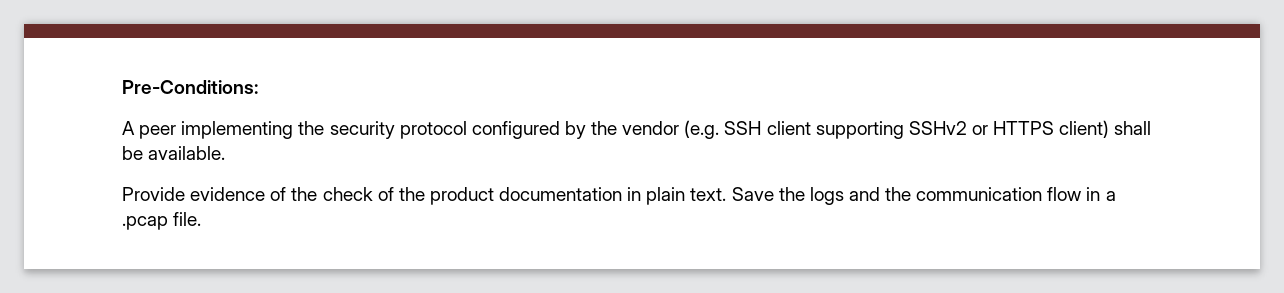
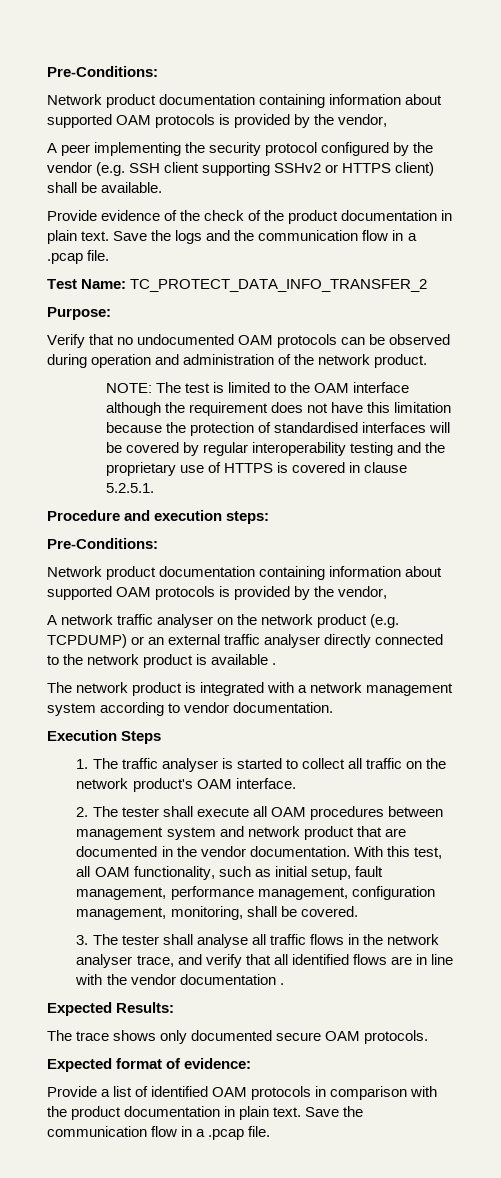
[122,80,258,94] Pre-Conditions: -> [47,66,158,77] [47,94,443,108] [47,114,388,128] Pre-Conditions: // Network product documentation containing information about supported OAM protocols is provided by the vendor,
(202, 219) none -> [47,279,428,292] [47,307,111,320] [47,334,451,348] [47,354,428,368] [105,382,410,393] [105,402,452,416] [105,422,451,436] [105,442,446,456] [105,462,408,476] [105,483,154,493] [47,510,270,524] [47,538,158,549] [47,566,443,580] [47,586,388,600] [47,614,400,628] [47,634,444,648] [47,654,277,668] [47,682,454,696] [47,702,334,716] [47,730,162,744] [76,758,447,772] [76,778,296,792] [76,806,443,820] [76,826,406,840] [76,846,442,859] [76,866,383,880] [76,886,435,900] [76,906,358,920] [76,934,439,948] [76,954,453,968] [75,974,284,985] [47,1002,175,1016] [47,1030,429,1044] [47,1058,252,1072] [47,1086,438,1100] [47,1106,364,1120] [47,1126,271,1140] // Test Name: TC_PROTECT_DATA_INFO_TRANSFER_2 // Purpose: // Verify that no undocumented OAM protocols can be observed during operation and administration of the network product. // NOTE: The test is limited to the OAM interface although the requirement does not have this limitation because the protection of standardised interfaces will be covered by regular interoperability testing and the proprietary use of HTTPS is covered in clause 5.2.5.1. // Procedure and execution steps: // Pre-Conditions: // Network product documentation containing information about supported OAM protocols is provided by the vendor, // A network traffic analyser on the network product (e.g. TCPDUMP) or an external traffic analyser directly connected to the network product is available . // The network product is integrated with a network management system according to vendor documentation. // Execution Steps // 1. The traffic analyser is started to collect all traffic on the network product's OAM interface. // 2. The tester shall execute all OAM procedures between management system and network product that are documented in the vendor documentation. With this test, all OAM functionality, such as initial setup, fault management, performance management, configuration management, monitoring, shall be covered. // 3. The tester shall analyse all traffic flows in the network analyser trace, and verify that all identified flows are in line with the vendor documentation . // Expected Results: // The trace shows only documented secure OAM protocols. // Expected format of evidence: // Provide a list of identified OAM protocols in comparison with the product documentation in plain text. Save the communication flow in a .pcap file.

